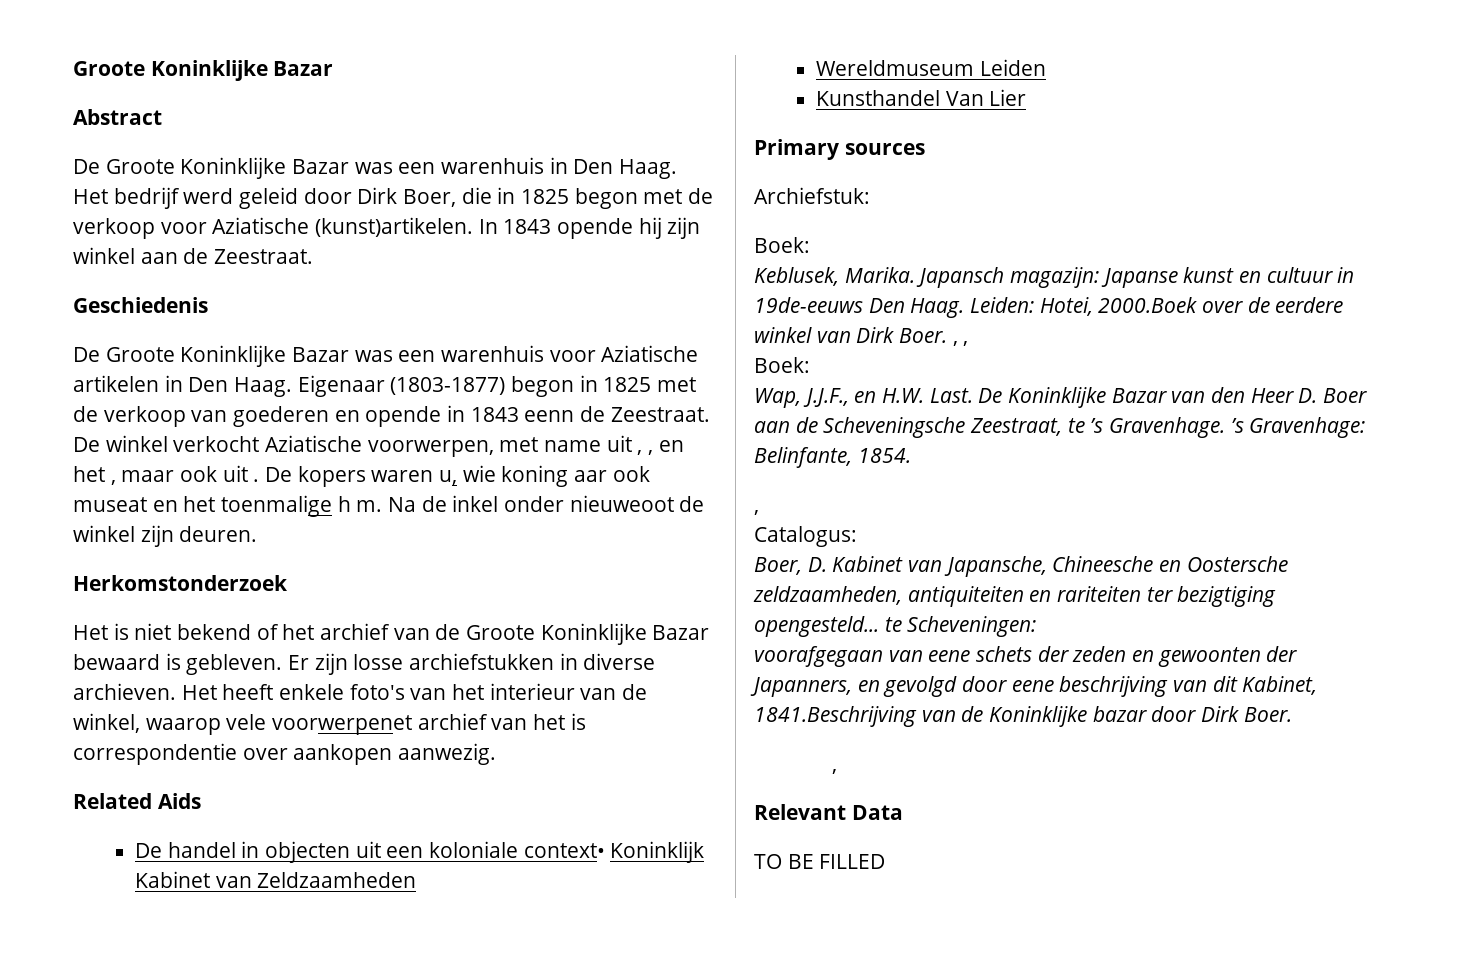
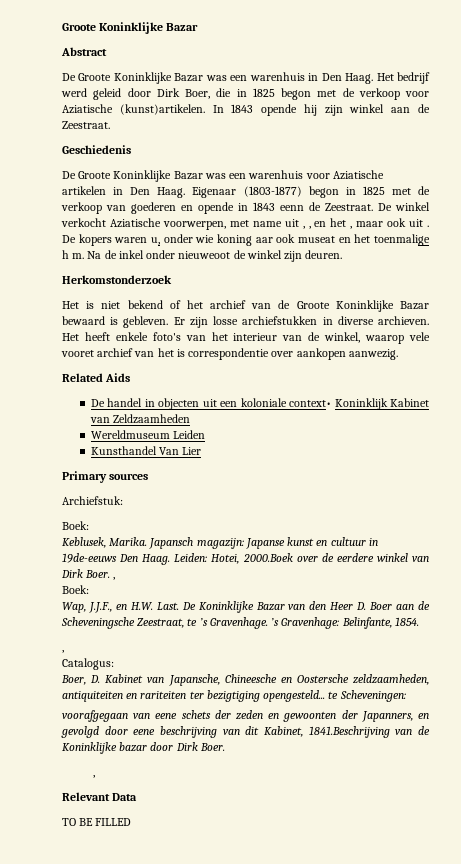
(458, 477) none -> [163,234,193,243] onder
[272,715,413,735] voorwerpenet -> [61,350,94,357] vooret
[963,341,969,346] , -> (116, 578) none

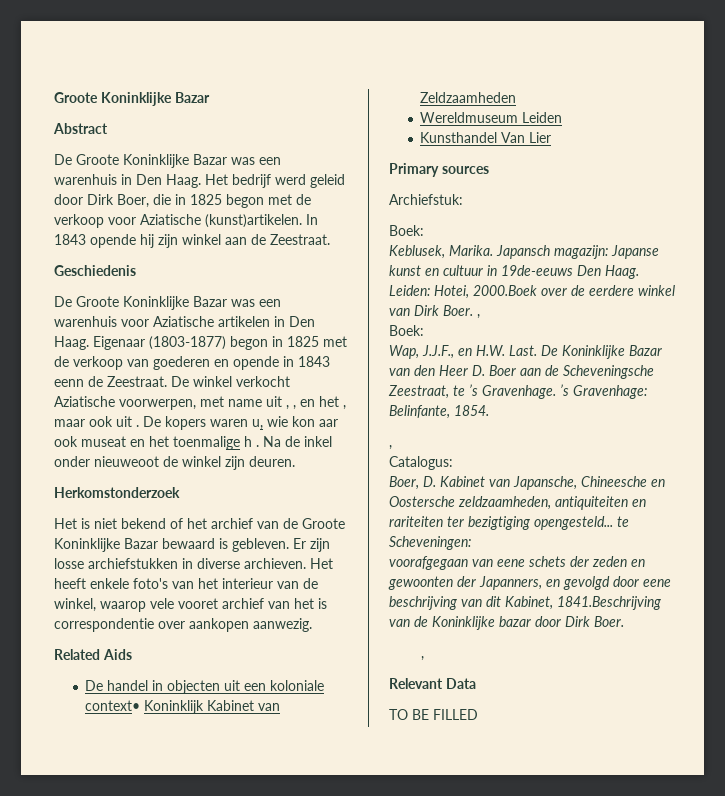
[163,234,252,246] onder wie koning -> [267,416,315,427] wie kon
[72,253,85,259] m. -> [256,445,259,447] .

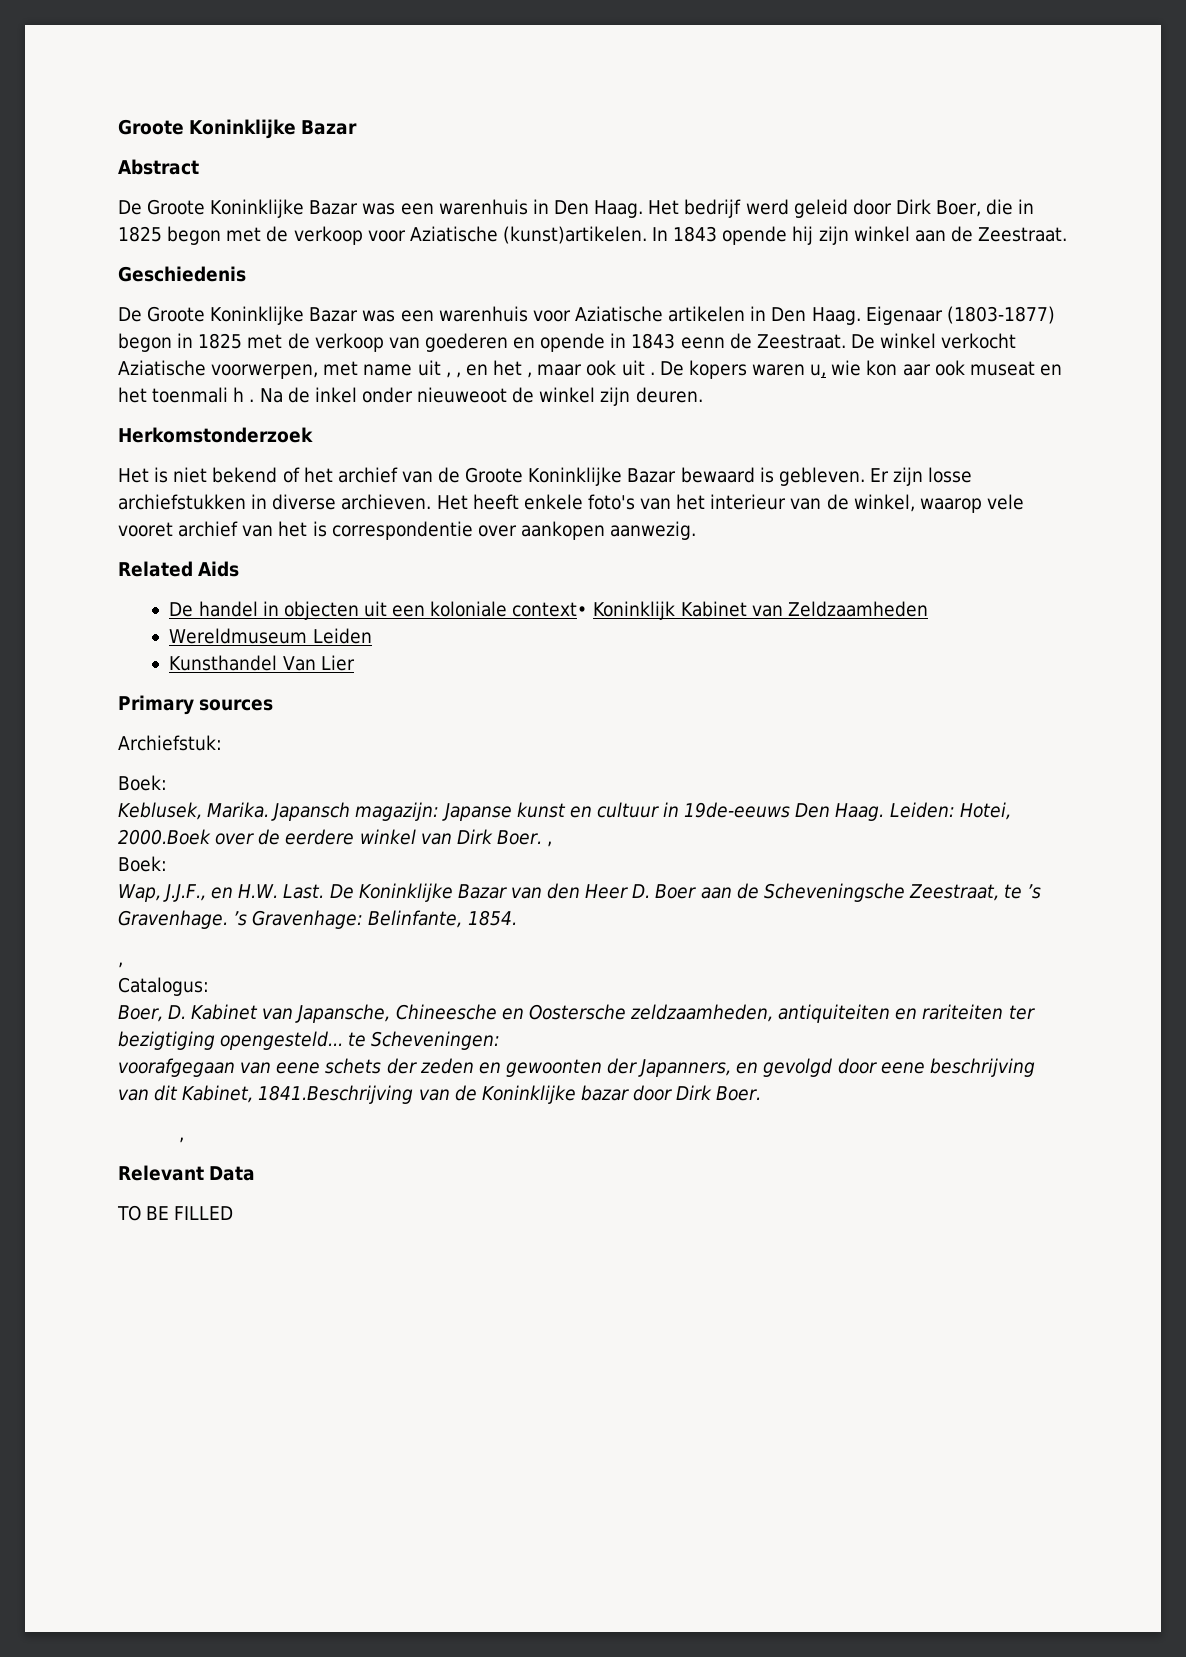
[173,436,240,450] toenmalige -> [152,387,229,403] toenmali

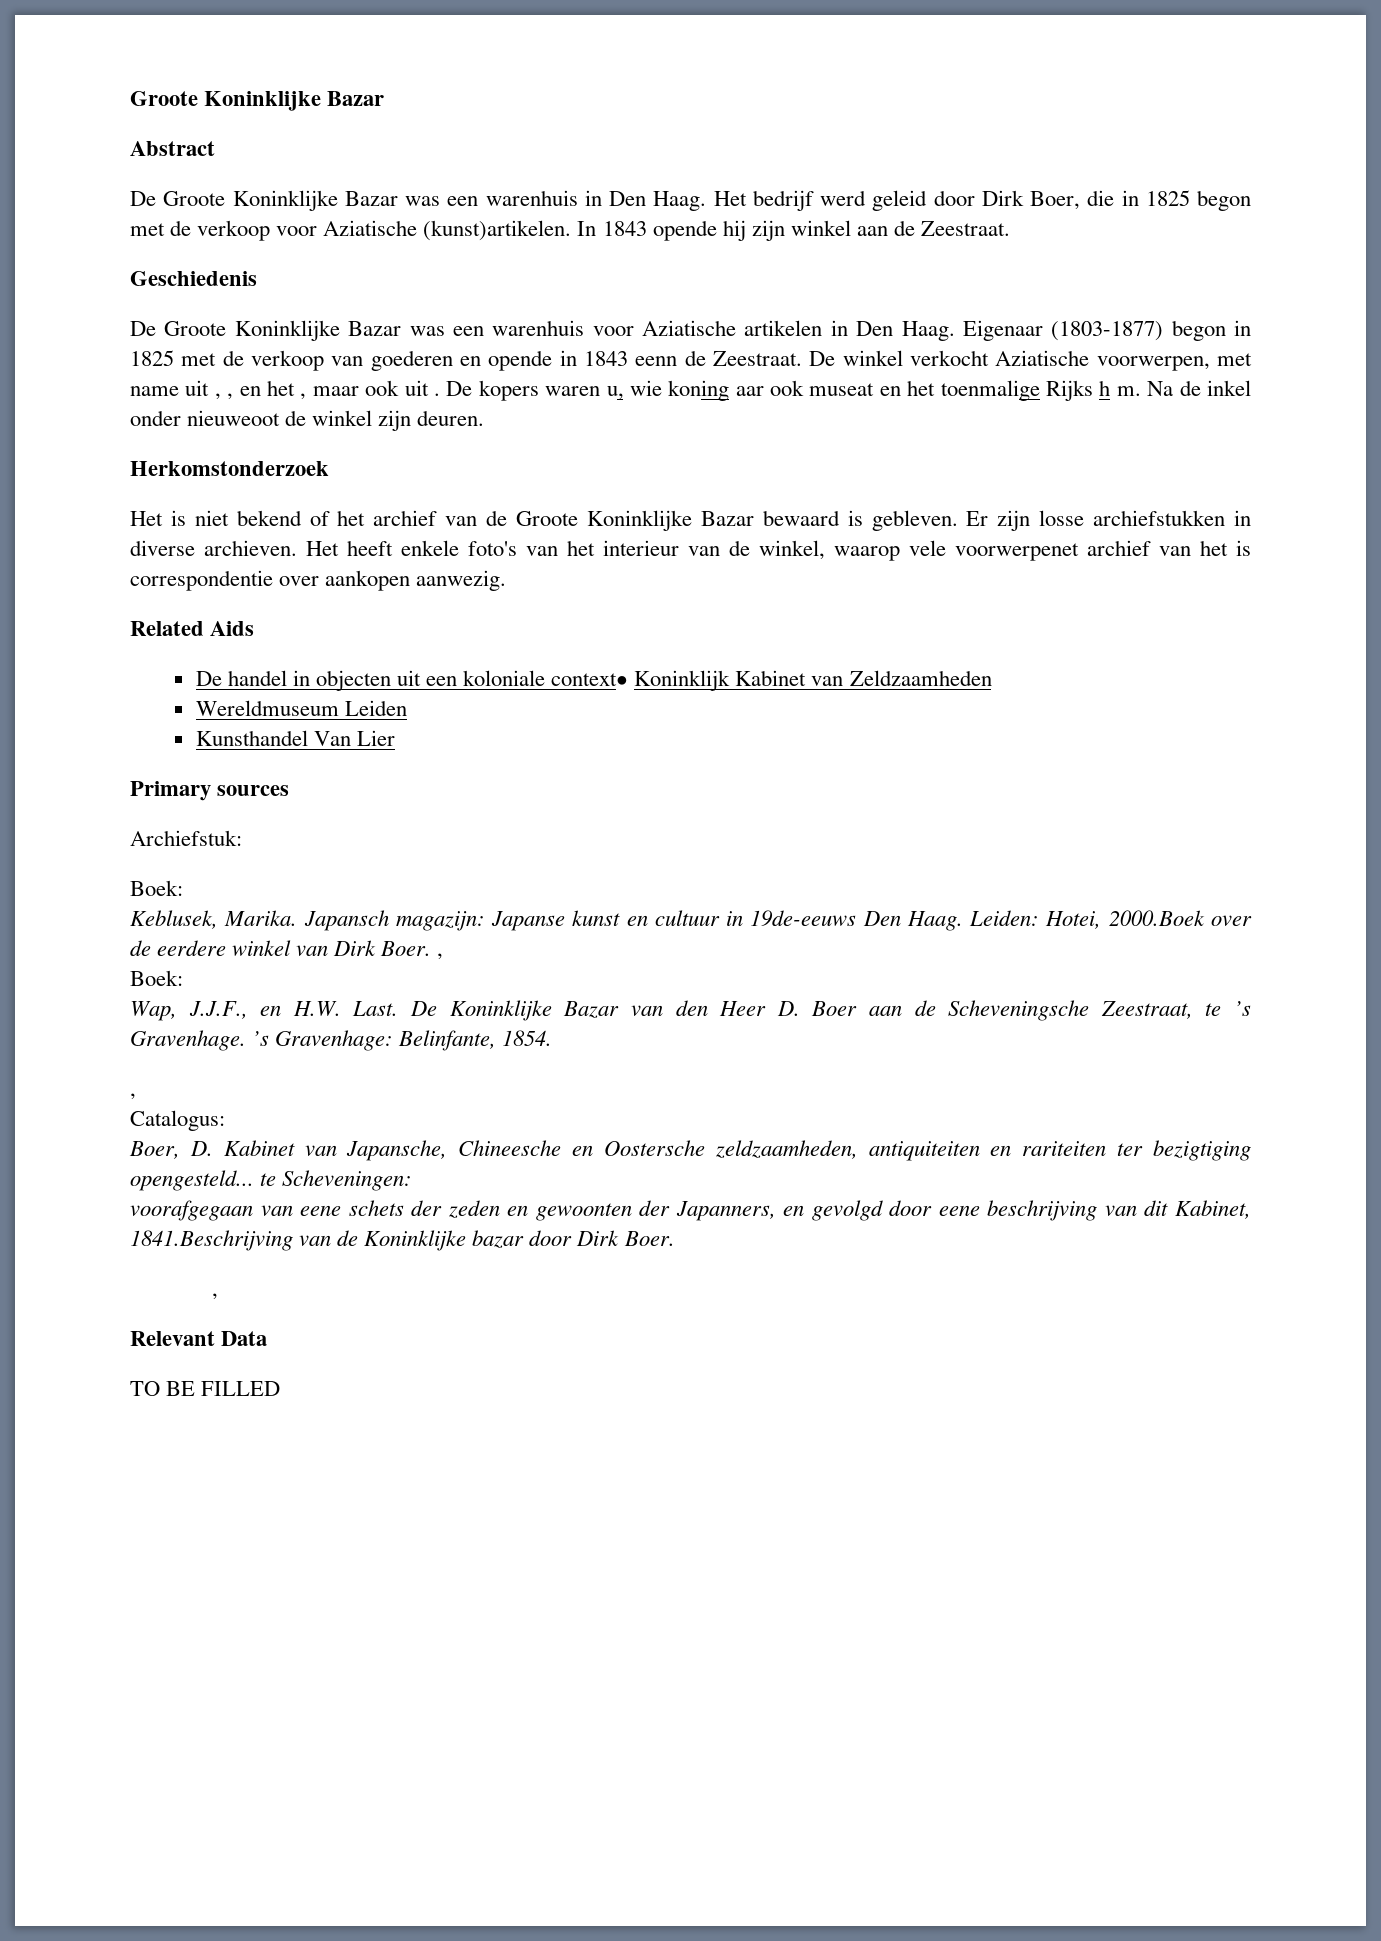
[866,360,898,376] kon -> [668,380,730,401] koning
[152,387,255,403] toenmali h . -> [940,380,1141,401] toenmalige Rijks h m.
[118,522,173,537] vooret -> [955,543,1079,561] voorwerpenet

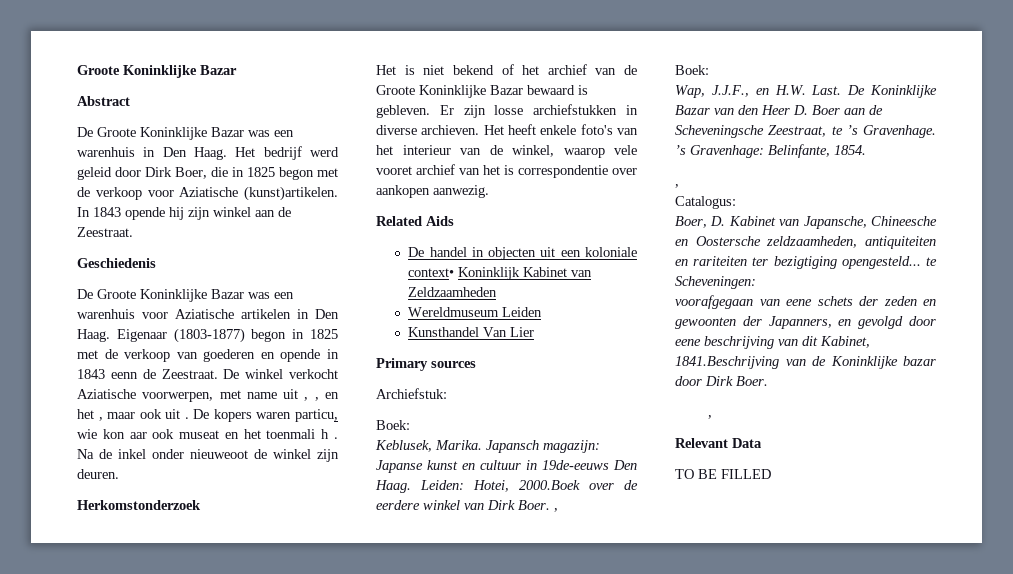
[606,380,730,401] u, wie koning -> [295,409,338,422] [77,429,125,439] particu, wie kon
[940,380,1141,401] toenmalige Rijks h m. -> [266,429,338,439] toenmali h .
[955,543,1079,561] voorwerpenet -> [376,166,412,175] vooret

